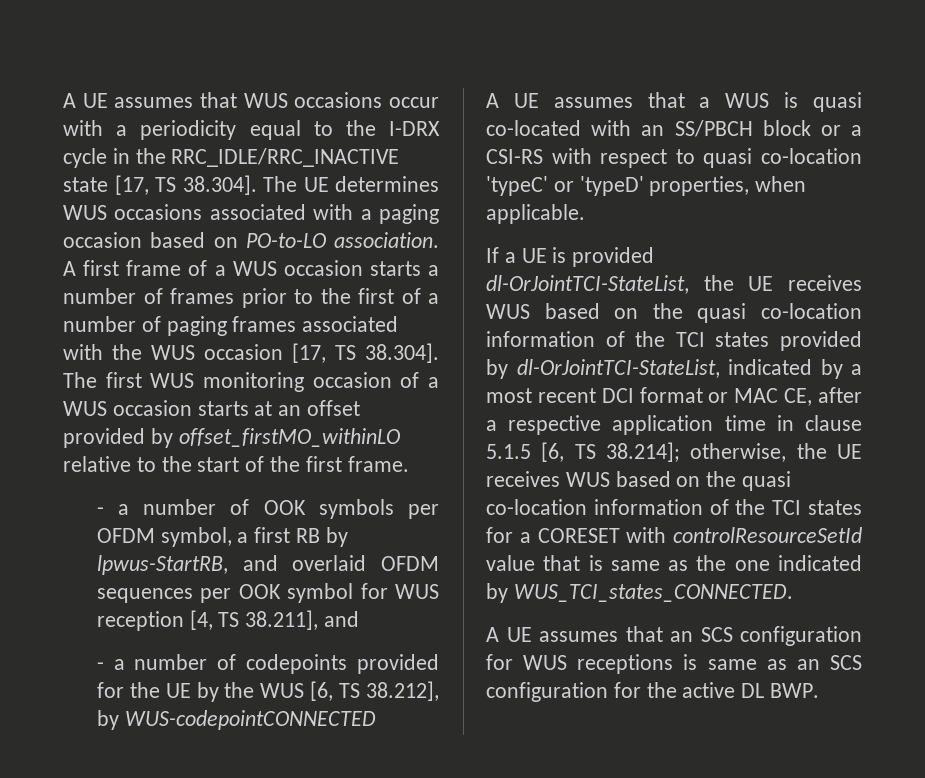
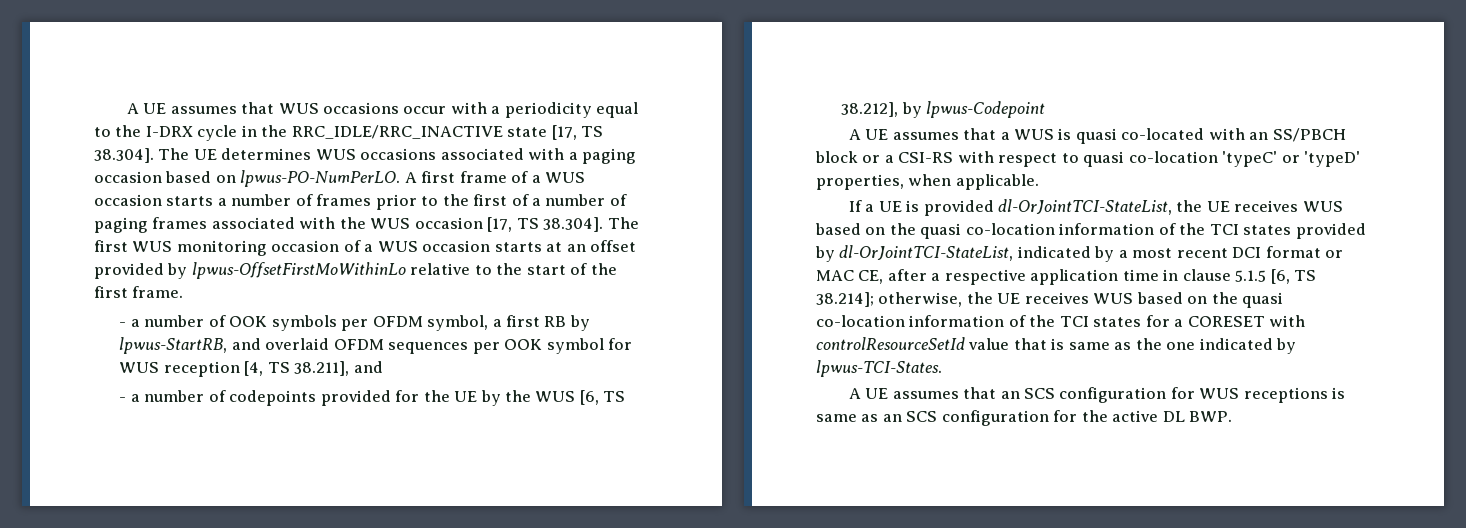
[245,232,439,248] PO-to-LO association. -> [240,170,401,187] lpwus-PO-NumPerLO.
[178,428,400,447] offset_firstMO_withinLO -> [191,262,406,279] lpwus-OffsetFirstMoWithinLo
[124,710,376,730] WUS-codepointCONNECTED -> [926,101,1046,118] lpwus-Codepoint
[513,584,793,602] WUS_TCI_states_CONNECTED. -> [816,360,942,377] lpwus-TCI-States.

